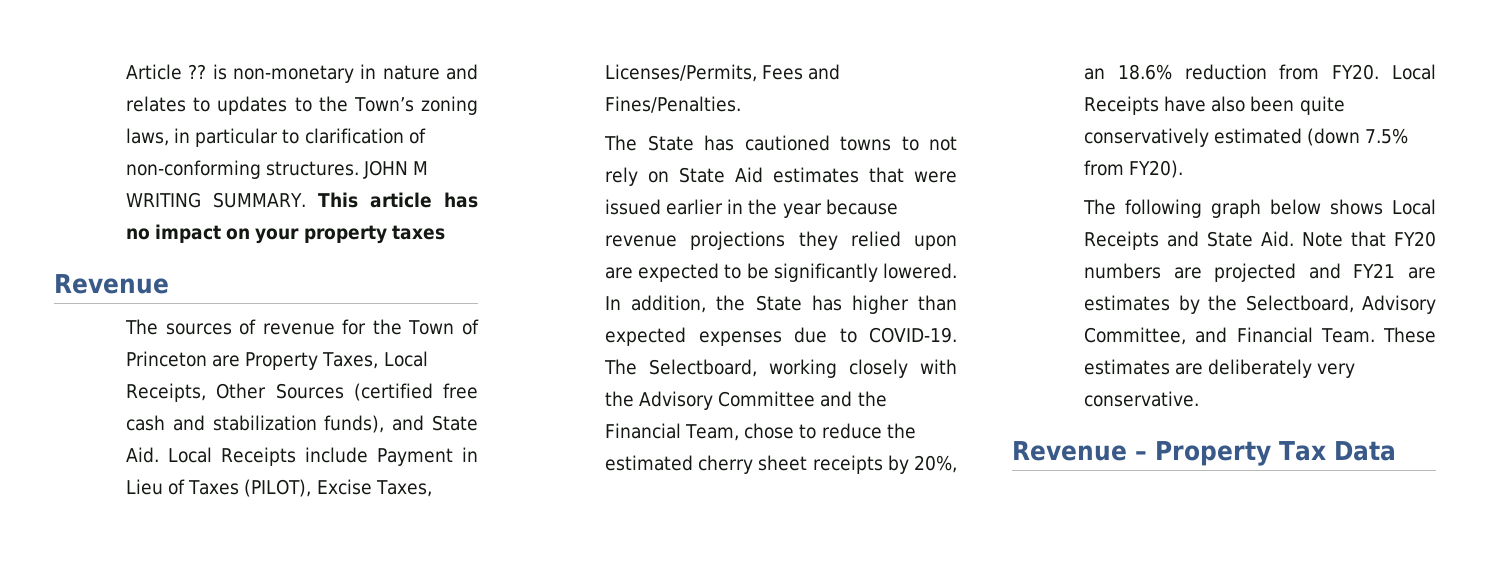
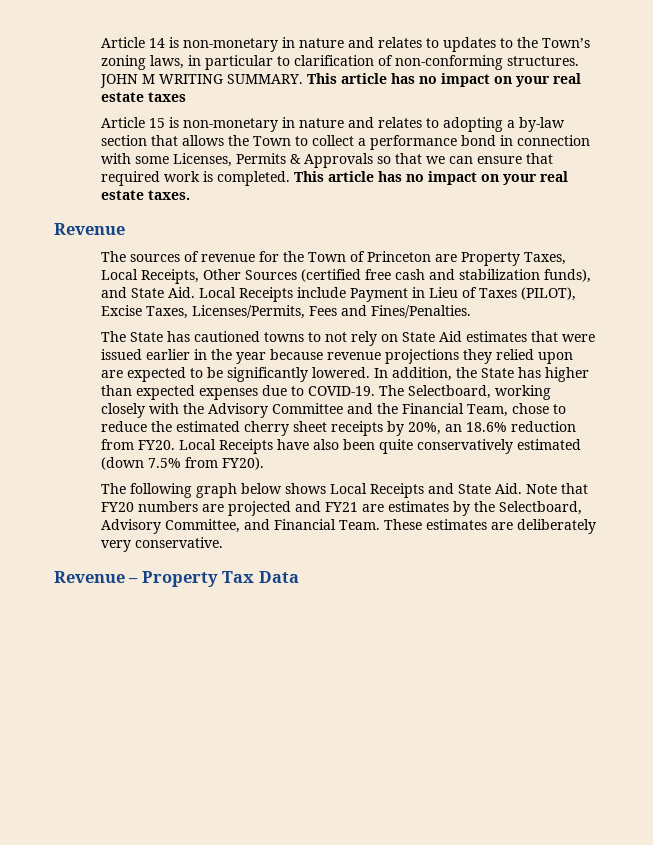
[126,64,207,80] Article ?? -> [101,37,166,48] Article 14
[303,225,387,244] property -> [553,73,582,84] [101,92,145,102] real estate
(445, 232) none -> [101,117,566,132] [101,135,591,150] [101,153,554,168] [101,171,569,186] [101,190,191,200] // Article 15 is non-monetary in nature and relates to adopting a by-law section that allows the Town to collect a performance bond in connection with some Licenses, Permits & Approvals so that we can ensure that required work is completed. This article has no impact on your real estate taxes.

